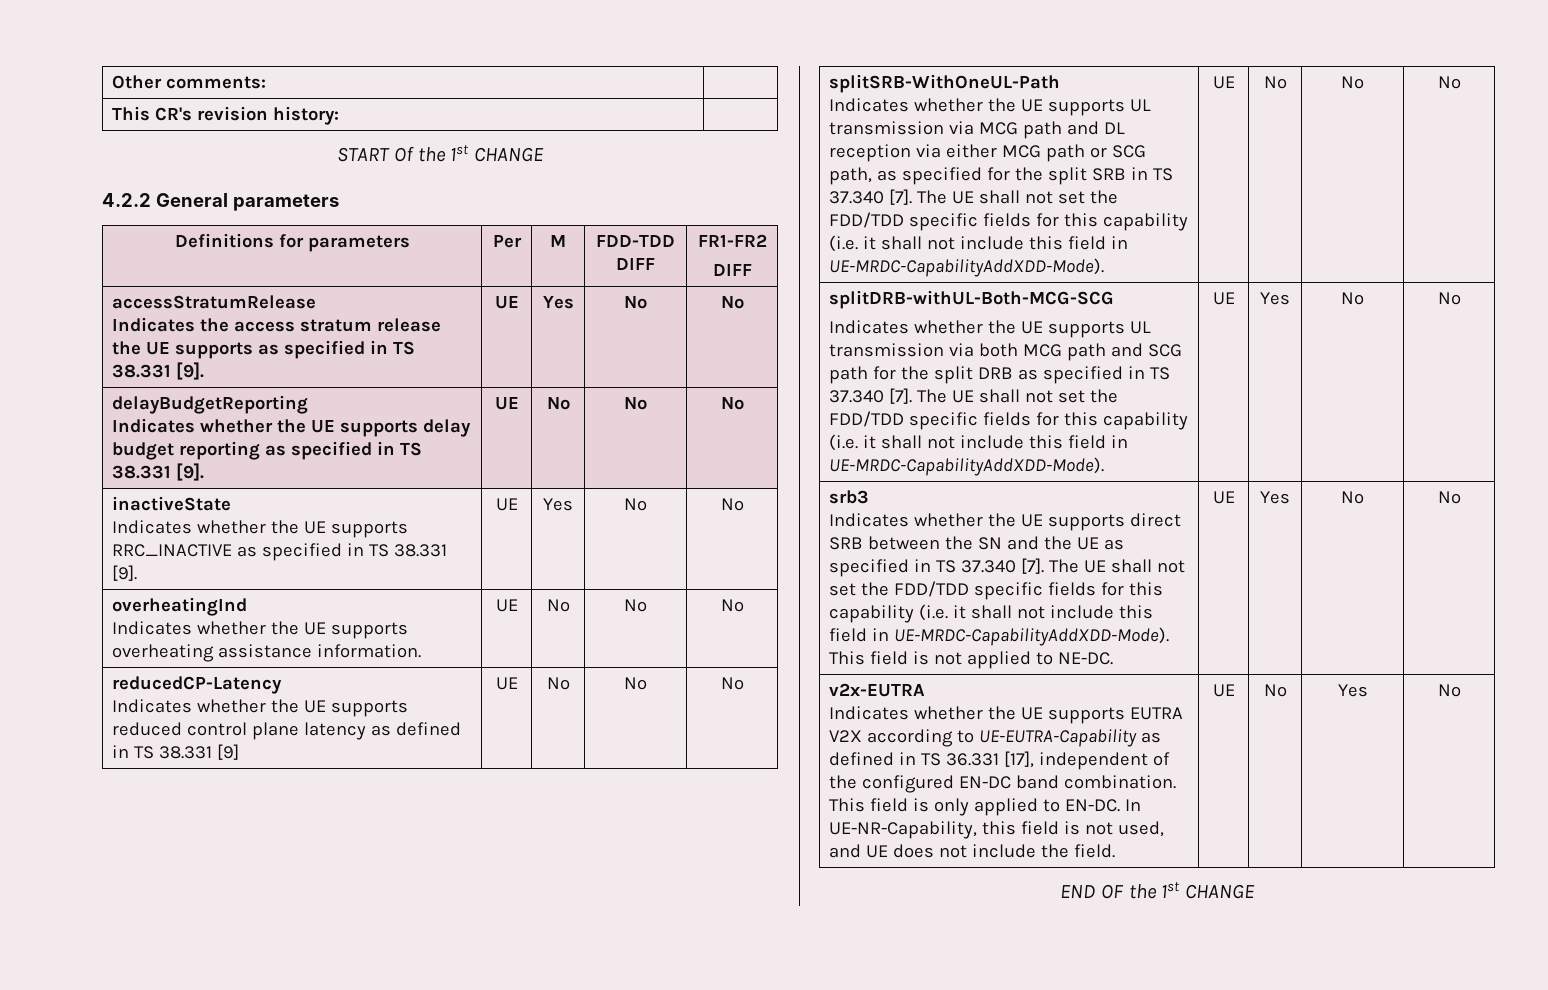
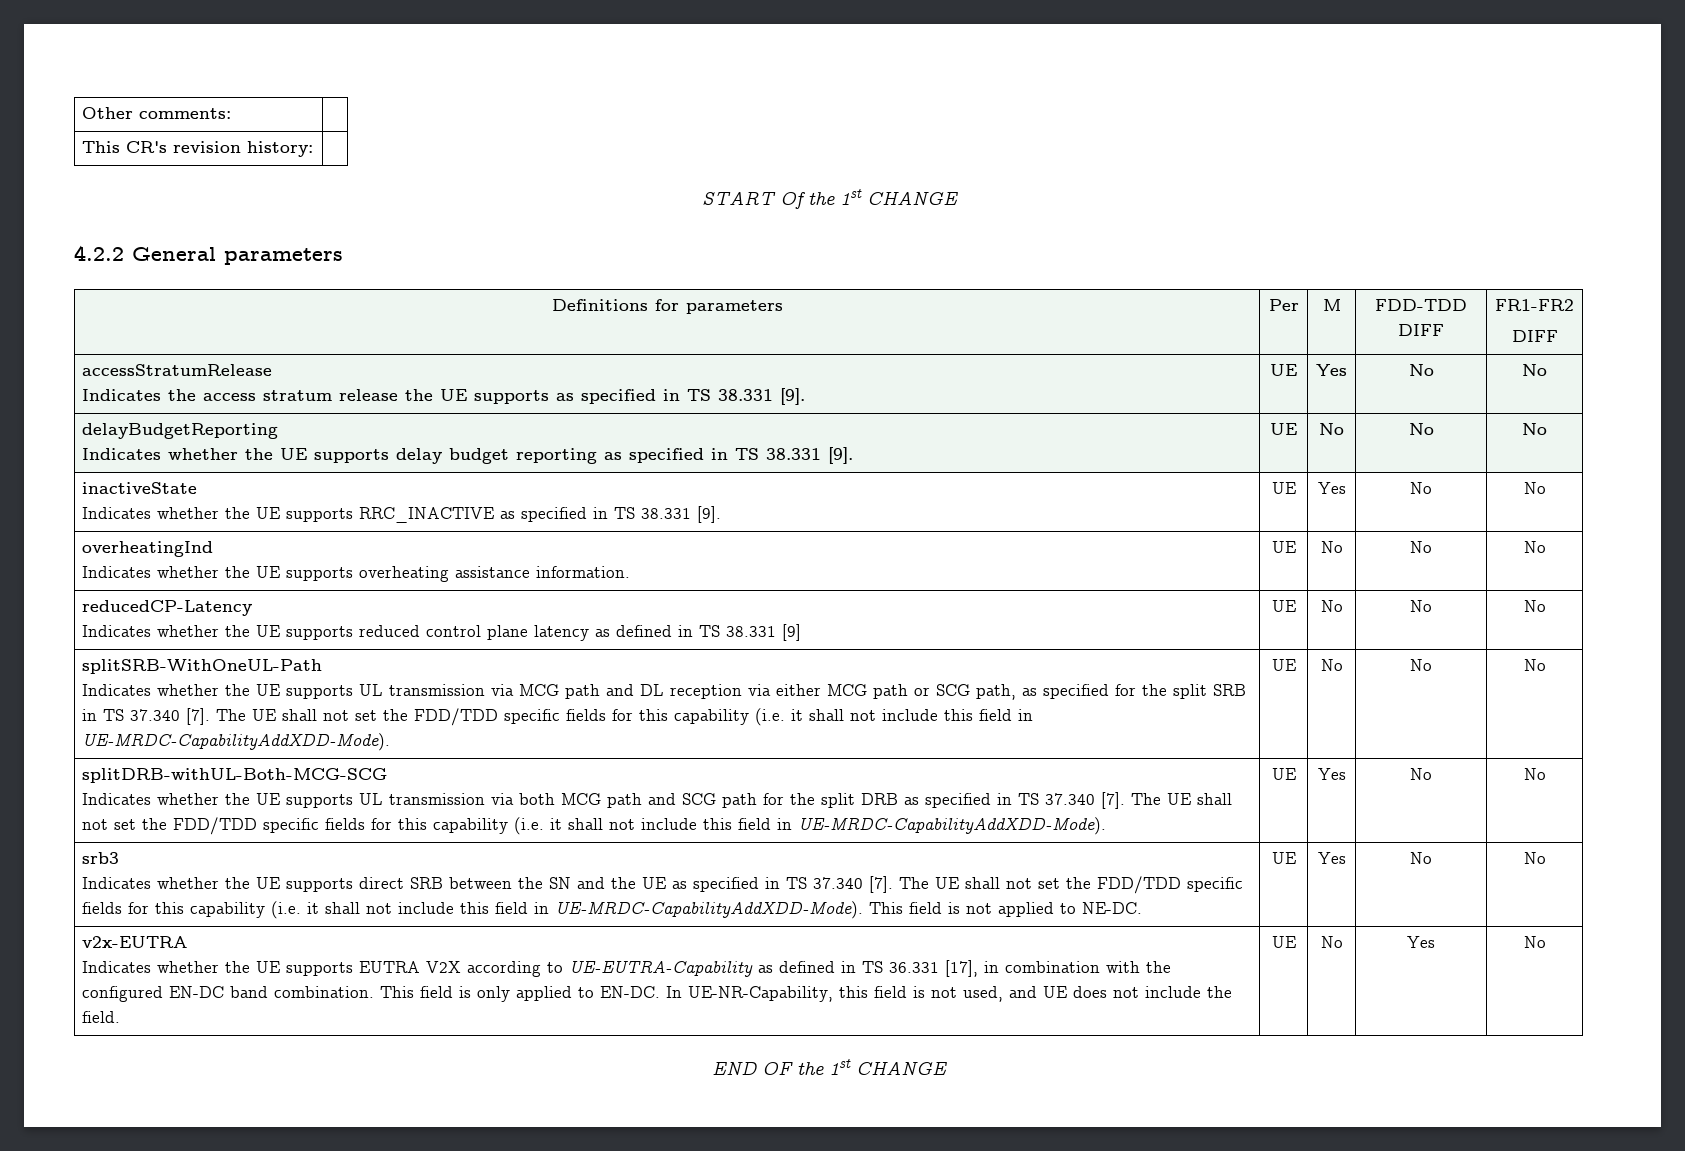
[1039,752,1171,770] independent of -> [984,961,1141,973] in combination with

